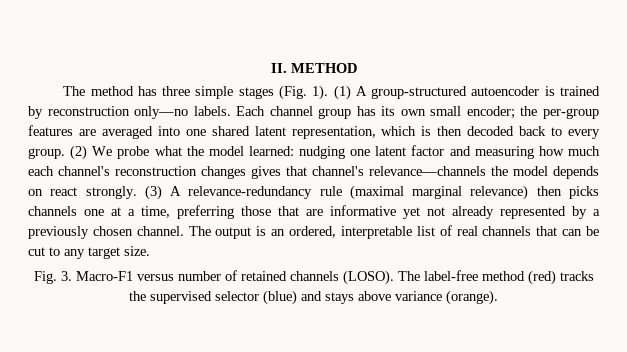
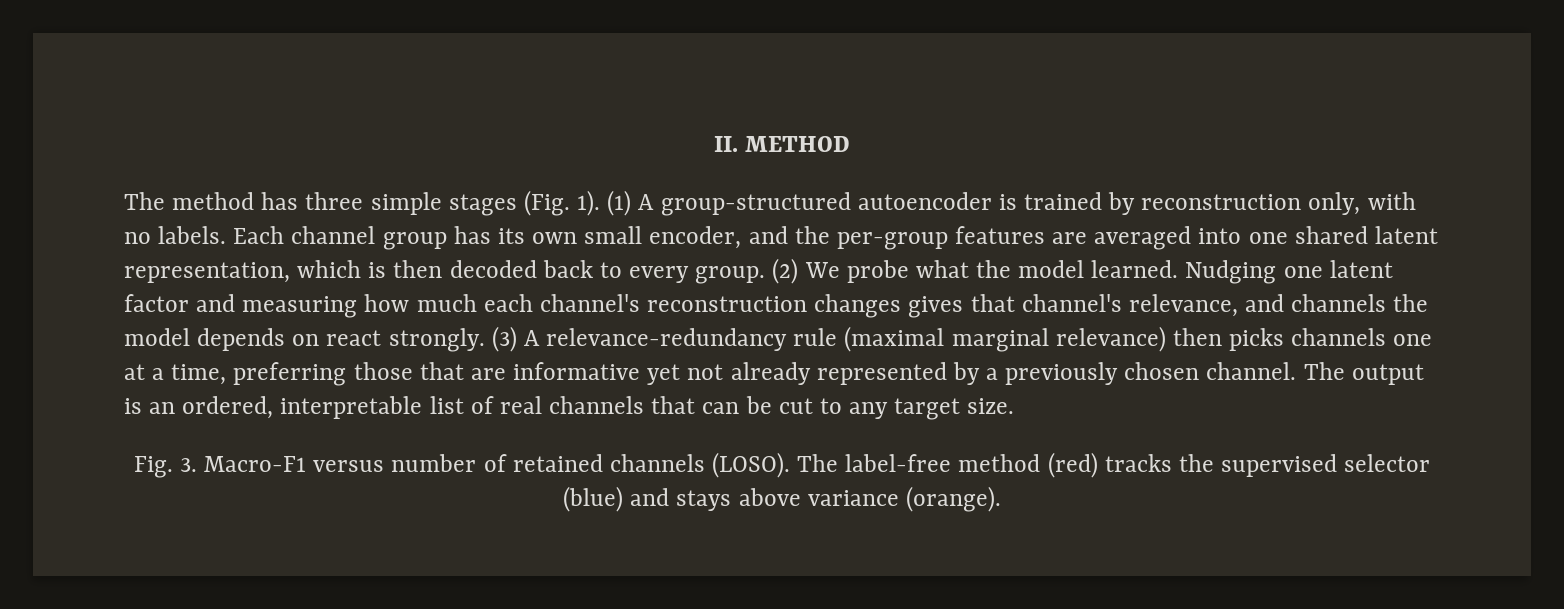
[134,106,189,119] only—no -> [1308,192,1416,215] [124,232,151,244] only, with no
[466,106,515,119] encoder; -> [649,226,788,249] encoder, and
[248,146,346,159] learned: nudging -> [1091,260,1277,284] learned. Nudging
[369,166,486,176] relevance—channels -> [1128,294,1387,317] relevance, and channels

